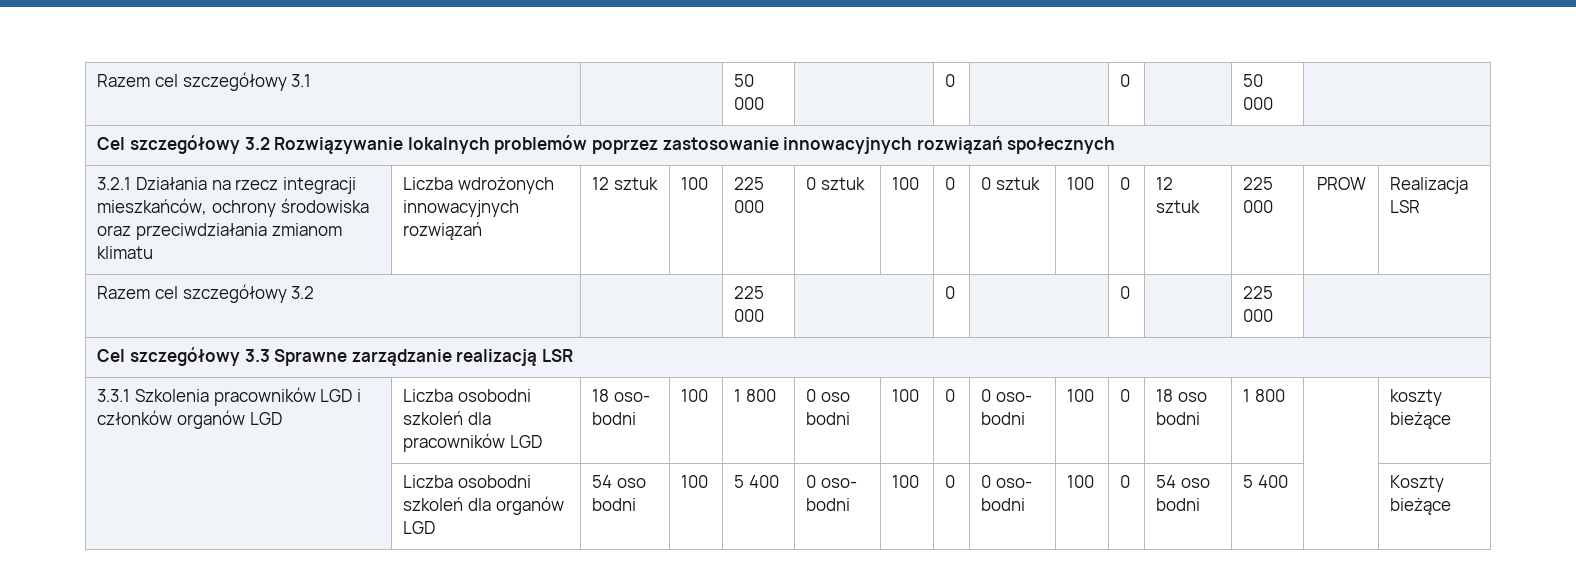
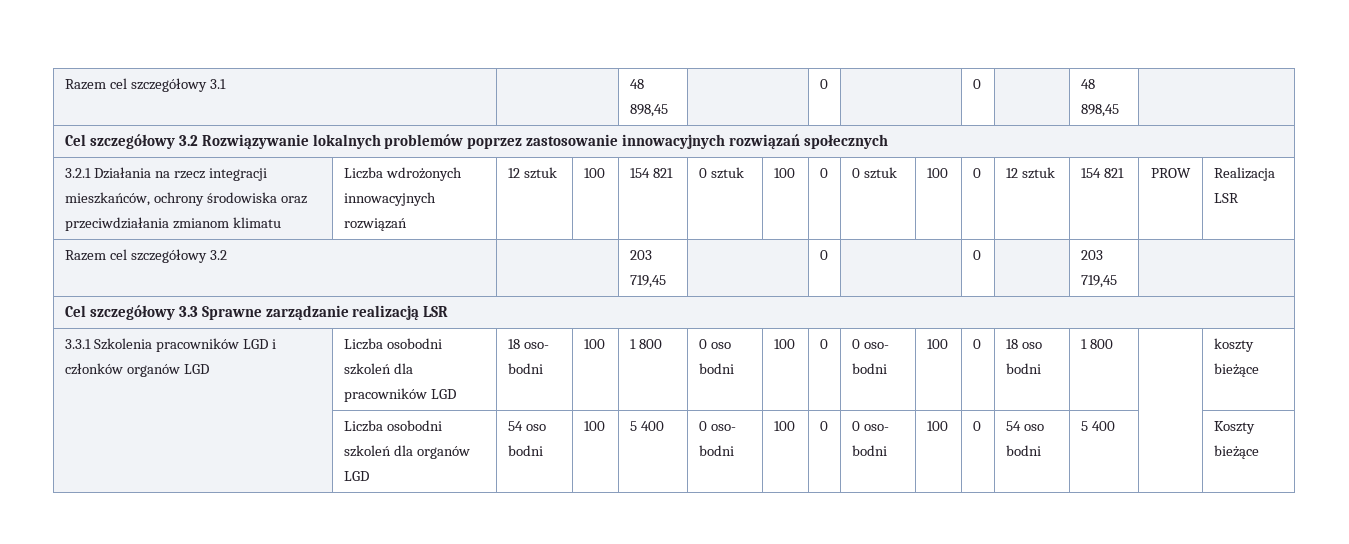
[734,74,755,87] [734,97,765,110] [945,74,956,87] [1120,74,1131,87] [1243,74,1264,87] [1243,97,1274,110] 50 000 | | 0 | | 0 | | 50 000 -> [629,79,644,89] [629,104,668,117] [819,79,828,89] [972,79,981,89] [1080,79,1095,89] [1080,104,1119,117] 48 898,45 | | 0 | | 0 | | 48 898,45
[734,177,765,190] [734,200,765,213] 225 000 -> [629,168,673,178] 154 821
[1243,177,1274,190] [1243,200,1274,213] 225 000 -> [1080,168,1124,178] 154 821
[734,286,765,299] [734,309,765,322] [945,286,956,299] [1120,286,1131,299] [1243,286,1274,299] [1243,309,1274,322] 225 000 | | 0 | | 0 | | 225 000 -> [629,250,652,260] [629,275,666,288] [819,250,828,260] [972,250,981,260] [1080,250,1103,260] [1080,275,1117,288] 203 719,45 | | 0 | | 0 | | 203 719,45

